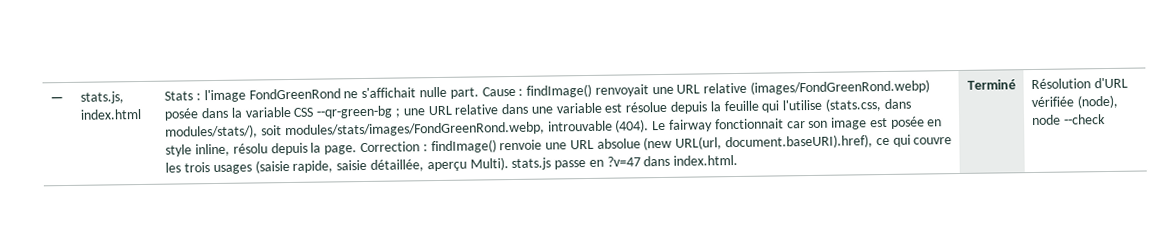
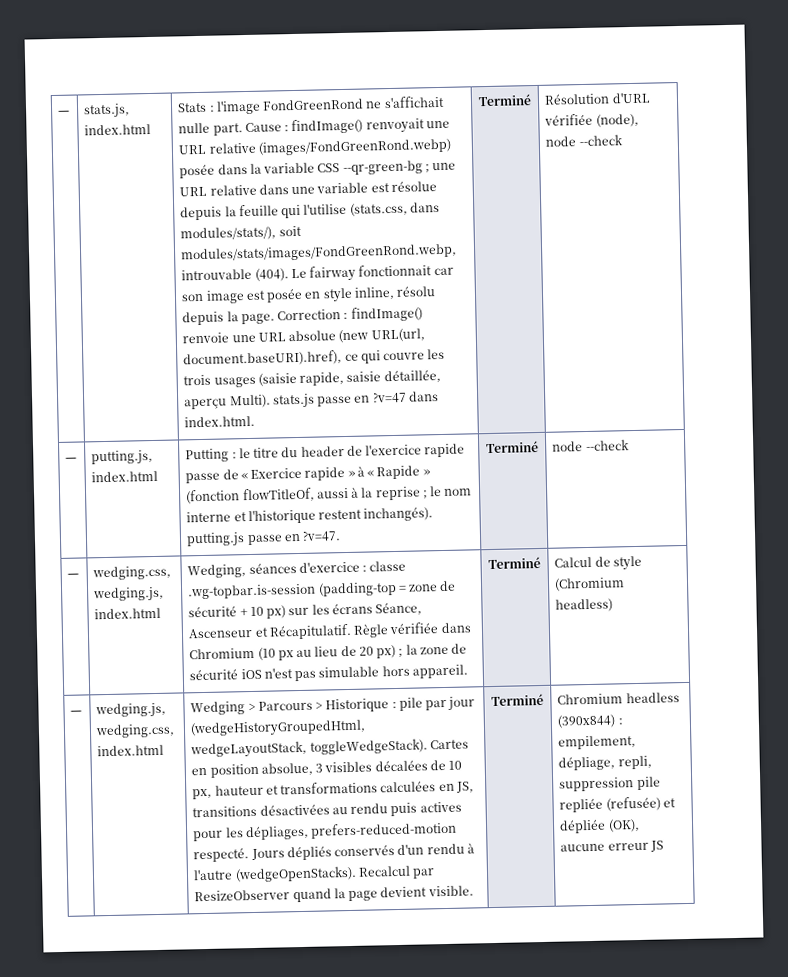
(1107, 119) none -> [65,457,78,462] [91,449,154,466] [91,470,159,483] [185,443,466,463] [185,465,431,484] [185,486,473,505] [186,507,434,525] [186,530,342,548] [486,440,539,454] [552,439,630,452] [67,573,80,578] [92,565,172,581] [93,586,165,603] [94,607,162,620] [187,560,407,579] [187,580,457,600] [188,602,423,619] [188,622,472,640] [189,643,468,661] [189,664,468,682] [488,556,541,570] [554,555,642,571] [554,577,626,592] [555,598,614,613] [70,710,83,715] [95,702,167,719] [95,723,176,739] [97,744,165,757] [190,696,476,716] [190,719,367,738] [190,738,469,759] [191,759,463,778] [192,781,474,800] [192,801,462,818] [193,821,458,842] [193,843,475,863] [193,865,436,883] [194,885,474,903] [491,693,544,707] [557,692,680,705] [557,714,623,729] [558,735,637,750] [558,755,652,771] [559,776,661,792] [559,796,676,813] [559,818,640,834] [560,840,664,852] // — | putting.js, index.html | Putting : le titre du header de l'exercice rapide passe de « Exercice rapide » à « Rapide » (fonction flowTitleOf, aussi à la reprise ; le nom interne et l'historique restent inchangés). putting.js passe en ?v=47. | Terminé | node --check // — | wedging.css, wedging.js, index.html | Wedging, séances d'exercice : classe .wg-topbar.is-session (padding-top = zone de sécurité + 10 px) sur les écrans Séance, Ascenseur et Récapitulatif. Règle vérifiée dans Chromium (10 px au lieu de 20 px) ; la zone de sécurité iOS n'est pas simulable hors appareil. | Terminé | Calcul de style (Chromium headless) // — | wedging.js, wedging.css, index.html | Wedging > Parcours > Historique : pile par jour (wedgeHistoryGroupedHtml, wedgeLayoutStack, toggleWedgeStack). Cartes en position absolue, 3 visibles décalées de 10 px, hauteur et transformations calculées en JS, transitions désactivées au rendu puis actives pour les dépliages, prefers-reduced-motion respecté. Jours dépliés conservés d'un rendu à l'autre (wedgeOpenStacks). Recalcul par ResizeObserver quand la page devient visible. | Terminé | Chromium headless (390x844) : empilement, dépliage, repli, suppression pile repliée (refusée) et dépliée (OK), aucune erreur JS

